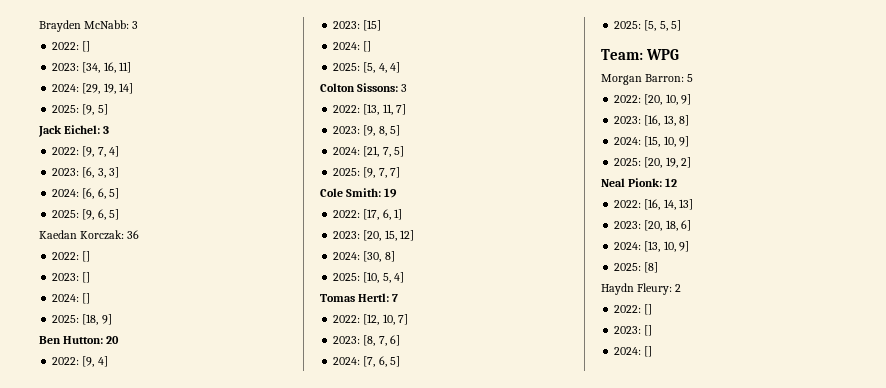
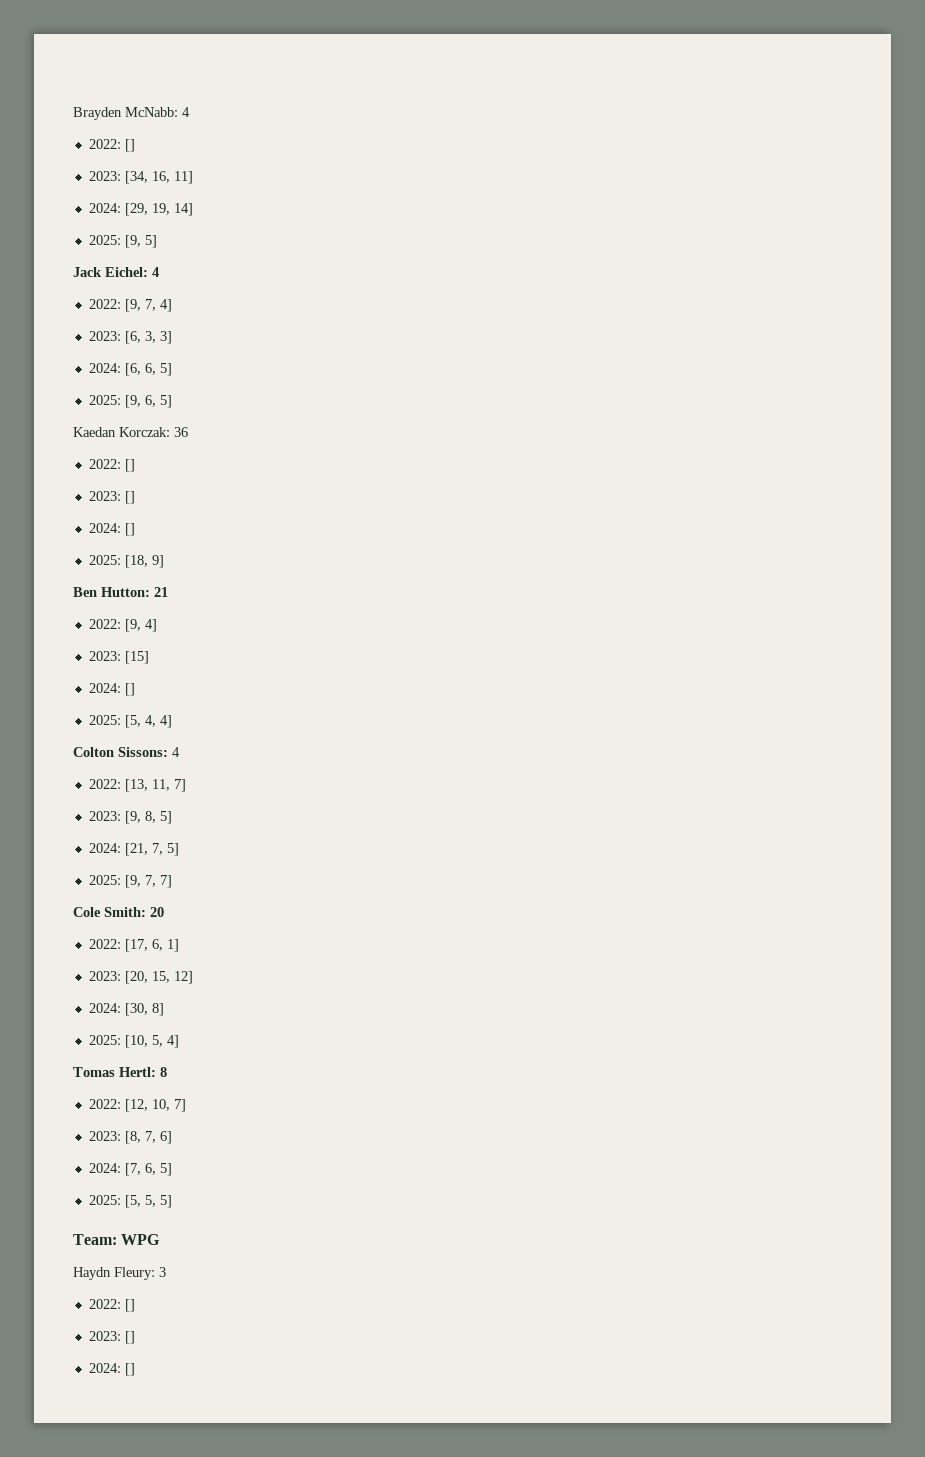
[132,21,139,29] 3 -> [182,107,190,117] 4
[103,126,110,134] 3 -> [152,267,159,277] 4
[106,336,120,344] 20 -> [154,587,168,597] 21
[401,84,408,92] 3 -> [172,747,180,757] 4
[384,188,398,198] 19 -> [150,907,164,917] 20
[392,294,399,302] 7 -> [160,1067,167,1077] 8
[601,74,694,85] [614,94,691,105] [614,115,689,126] [614,136,689,147] [614,157,691,168] [601,178,678,187] [614,199,693,210] [614,220,691,231] [614,241,689,252] [614,262,659,273] // Morgan Barron: 5 // 2022: [20, 10, 9] // 2023: [16, 13, 8] // 2024: [15, 10, 9] // 2025: [20, 19, 2] // Neal Pionk: 12 // 2022: [16, 14, 13] // 2023: [20, 18, 6] // 2024: [13, 10, 9] // 2025: [8] -> (161, 1239) none
[675,284,682,292] 2 -> [159,1267,166,1277] 3

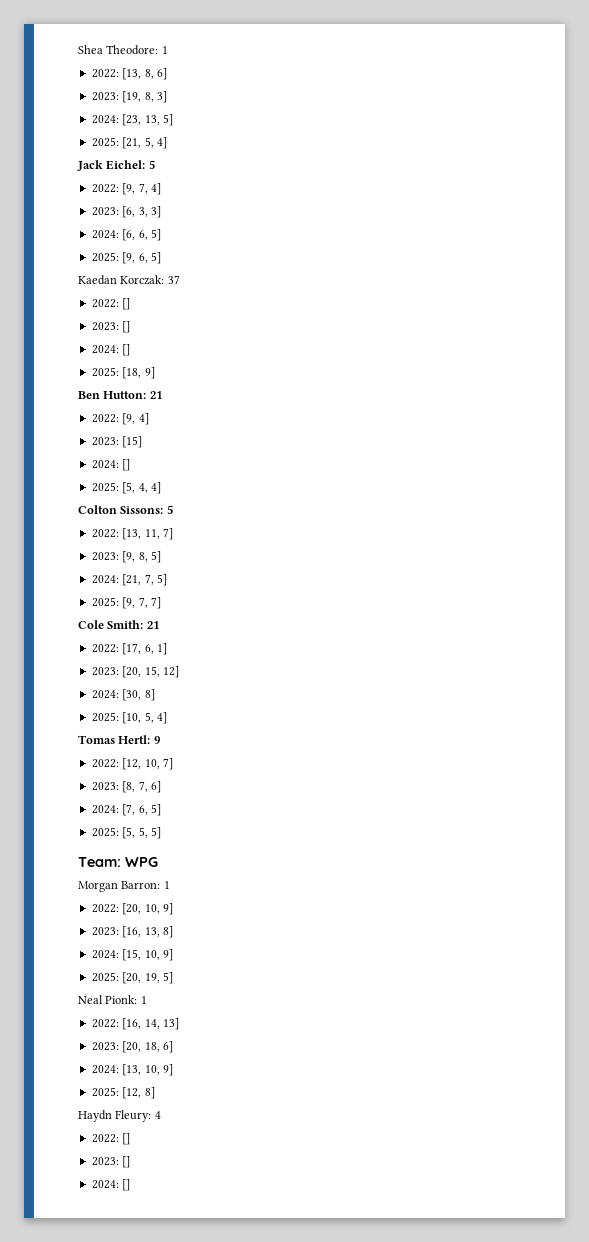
[73,107,190,120] [88,139,135,152] [88,171,193,184] [88,203,193,216] [88,235,157,248] Brayden McNabb: 4 // 2022: [] // 2023: [34, 16, 11] // 2024: [29, 19, 14] // 2025: [9, 5] -> [78,45,168,55] [91,68,167,80] [91,91,167,103] [91,114,173,126] [91,137,167,149] Shea Theodore: 1 // 2022: [13, 8, 6] // 2023: [19, 8, 3] // 2024: [23, 13, 5] // 2025: [21, 5, 4]
[152,267,159,277] 4 -> [148,160,155,169] 5
[174,427,188,437] 36 -> [167,275,180,284] 37
[172,747,180,757] 4 -> [166,505,173,514] 5
[150,907,164,917] 20 -> [146,621,159,629] 21
[160,1067,167,1077] 8 -> [153,736,160,744] 9
(161, 1239) none -> [78,881,170,892] [91,903,173,915] [91,926,173,938] [91,949,173,961] [91,972,173,984] [78,995,147,1004] [91,1018,179,1030] [91,1041,173,1053] [91,1064,173,1076] [91,1087,155,1099] // Morgan Barron: 1 // 2022: [20, 10, 9] // 2023: [16, 13, 8] // 2024: [15, 10, 9] // 2025: [20, 19, 5] // Neal Pionk: 1 // 2022: [16, 14, 13] // 2023: [20, 18, 6] // 2024: [13, 10, 9] // 2025: [12, 8]
[159,1267,166,1277] 3 -> [154,1111,161,1119] 4

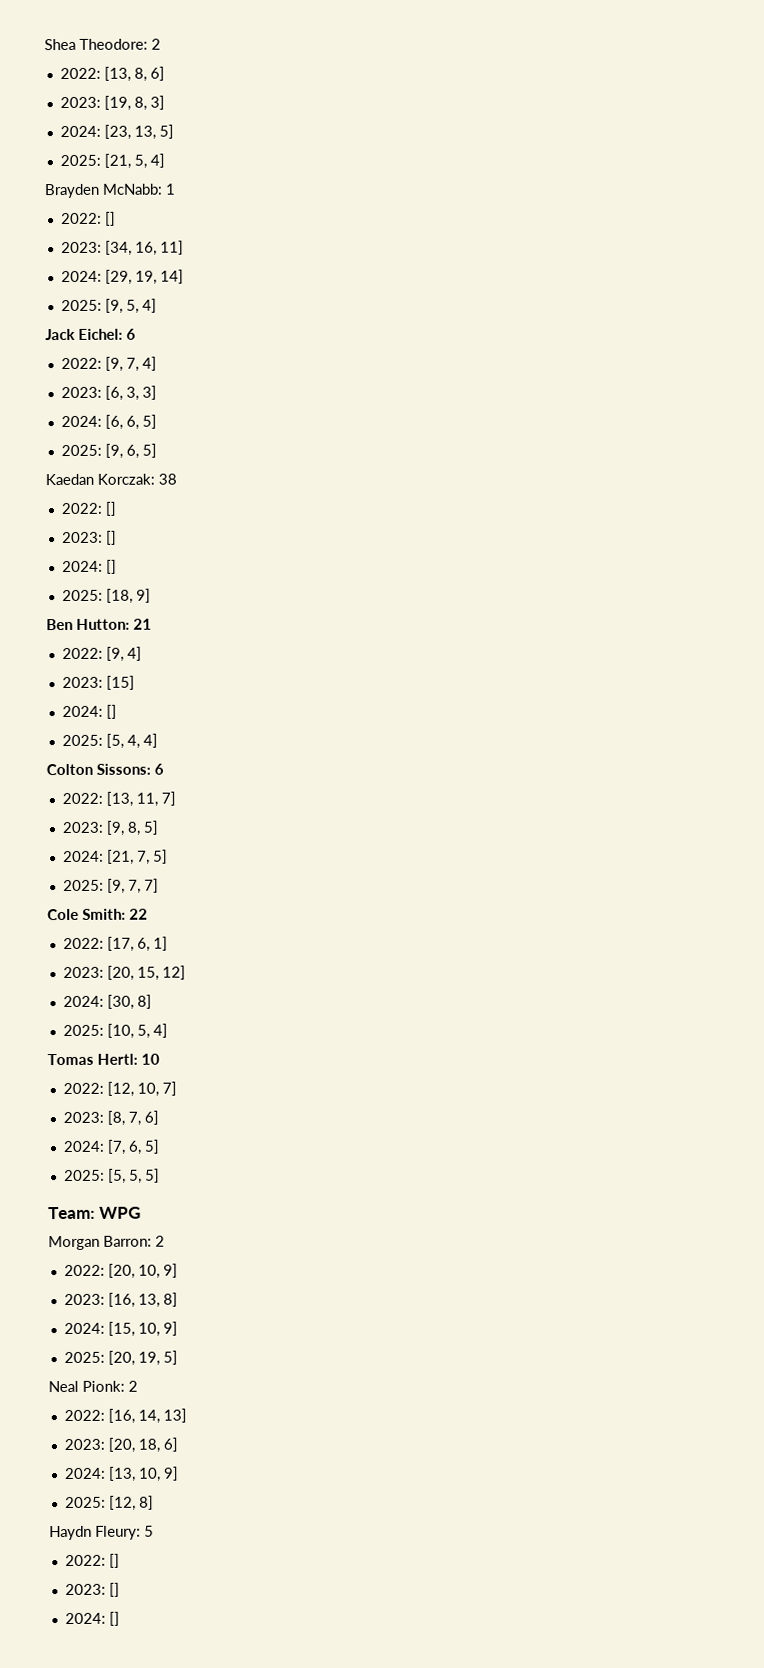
[161,46,168,54] 1 -> [151,38,161,50] 2
(167, 143) none -> [44,183,175,199] [60,211,116,226] [60,240,184,256] [60,269,184,285] [60,298,157,314] // Brayden McNabb: 1 // 2022: [] // 2023: [34, 16, 11] // 2024: [29, 19, 14] // 2025: [9, 5, 4]
[148,160,155,169] 5 -> [126,328,136,340] 6
[167,275,180,284] 37 -> [158,473,177,485] 38
[166,505,173,514] 5 -> [154,763,164,775] 6
[146,621,159,629] 21 -> [129,908,148,920] 22
[153,736,160,744] 9 -> [141,1053,160,1065] 10
[163,881,170,889] 1 -> [155,1235,165,1247] 2
[140,996,147,1004] 1 -> [128,1380,138,1392] 2
[154,1111,161,1119] 4 -> [144,1525,154,1537] 5

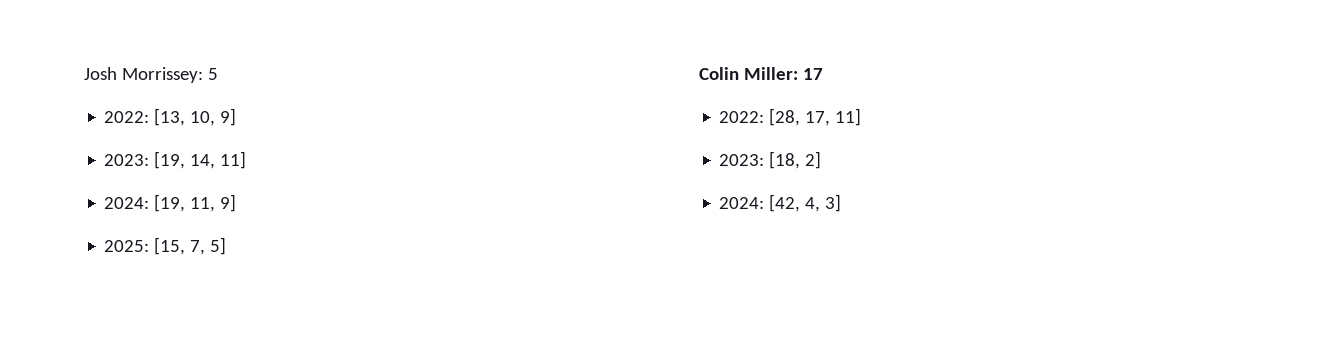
[44,38,161,51] [59,66,165,82] [59,95,165,111] [59,124,174,140] [59,153,165,169] [44,183,175,199] [60,211,116,226] [60,240,184,256] [60,269,184,285] [60,298,157,314] [45,328,136,341] [60,356,157,372] [60,385,157,401] [60,414,157,430] [60,443,157,459] [45,473,177,486] [60,501,116,516] [61,530,117,545] [61,559,117,574] [61,588,151,604] [46,618,152,631] [61,646,142,662] [61,675,135,690] [61,704,117,719] [61,733,158,749] [46,763,164,776] [61,791,176,807] [61,820,159,836] [62,849,168,865] [62,878,159,894] [47,908,148,921] [62,936,168,952] [62,965,186,981] [62,994,152,1010] [62,1023,168,1039] [47,1053,160,1066] [62,1081,177,1097] [62,1110,159,1126] [62,1139,160,1155] [63,1168,160,1184] [48,1206,141,1220] [48,1235,165,1251] [63,1263,135,1279] Shea Theodore: 2 // 2022: [13, 8, 6] // 2023: [19, 8, 3] // 2024: [23, 13, 5] // 2025: [21, 5, 4] // Brayden McNabb: 1 // 2022: [] // 2023: [34, 16, 11] // 2024: [29, 19, 14] // 2025: [9, 5, 4] // Jack Eichel: 6 // 2022: [9, 7, 4] // 2023: [6, 3, 3] // 2024: [6, 6, 5] // 2025: [9, 6, 5] // Kaedan Korczak: 38 // 2022: [] // 2023: [] // 2024: [] // 2025: [18, 9] // Ben Hutton: 21 // 2022: [9, 4] // 2023: [15] // 2024: [] // 2025: [5, 4, 4] // Colton Sissons: 6 // 2022: [13, 11, 7] // 2023: [9, 8, 5] // 2024: [21, 7, 5] // 2025: [9, 7, 7] // Cole Smith: 22 // 2022: [17, 6, 1] // 2023: [20, 15, 12] // 2024: [30, 8] // 2025: [10, 5, 4] // Tomas Hertl: 10 // 2022: [12, 10, 7] // 2023: [8, 7, 6] // 2024: [7, 6, 5] // 2025: [5, 5, 5] // Team: WPG // Morgan Barron: 2 // 2022: [20, -> [84,67,218,83] [104,108,186,126] Josh Morrissey: 5 // 2022: [13,
[107,1292,178,1308] [63,1321,178,1337] [63,1350,178,1366] [48,1380,138,1393] [63,1408,187,1424] [63,1437,178,1453] [63,1466,179,1482] [64,1495,154,1511] [49,1525,154,1541] [64,1553,120,1568] [64,1582,120,1597] [64,1611,120,1626] [16, 13, 8] // 2024: [15, 10, 9] // 2025: [20, 19, 5] // Neal Pionk: 2 // 2022: [16, 14, 13] // 2023: [20, 18, 6] // 2024: [13, 10, 9] // 2025: [12, 8] // Haydn Fleury: 5 // 2022: [] // 2023: [] // 2024: [] -> [154,151,247,169] [104,194,237,212] [104,237,227,255] [699,67,823,80] [719,108,862,126] [719,151,822,169] [719,194,842,212] [19, 14, 11] // 2024: [19, 11, 9] // 2025: [15, 7, 5] // Colin Miller: 17 // 2022: [28, 17, 11] // 2023: [18, 2] // 2024: [42, 4, 3]

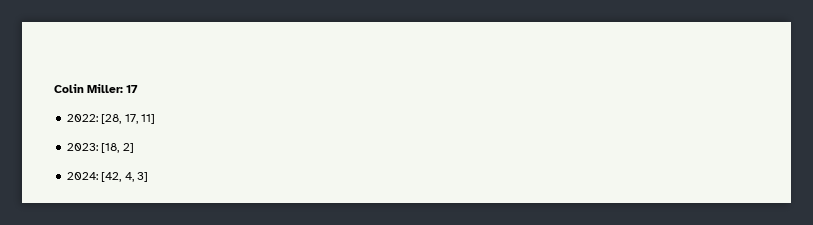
[84,67,218,83] [104,108,237,126] [104,151,247,169] [104,194,237,212] [104,237,227,255] Josh Morrissey: 5 // 2022: [13, 10, 9] // 2023: [19, 14, 11] // 2024: [19, 11, 9] // 2025: [15, 7, 5] // -> (54, 88) none

